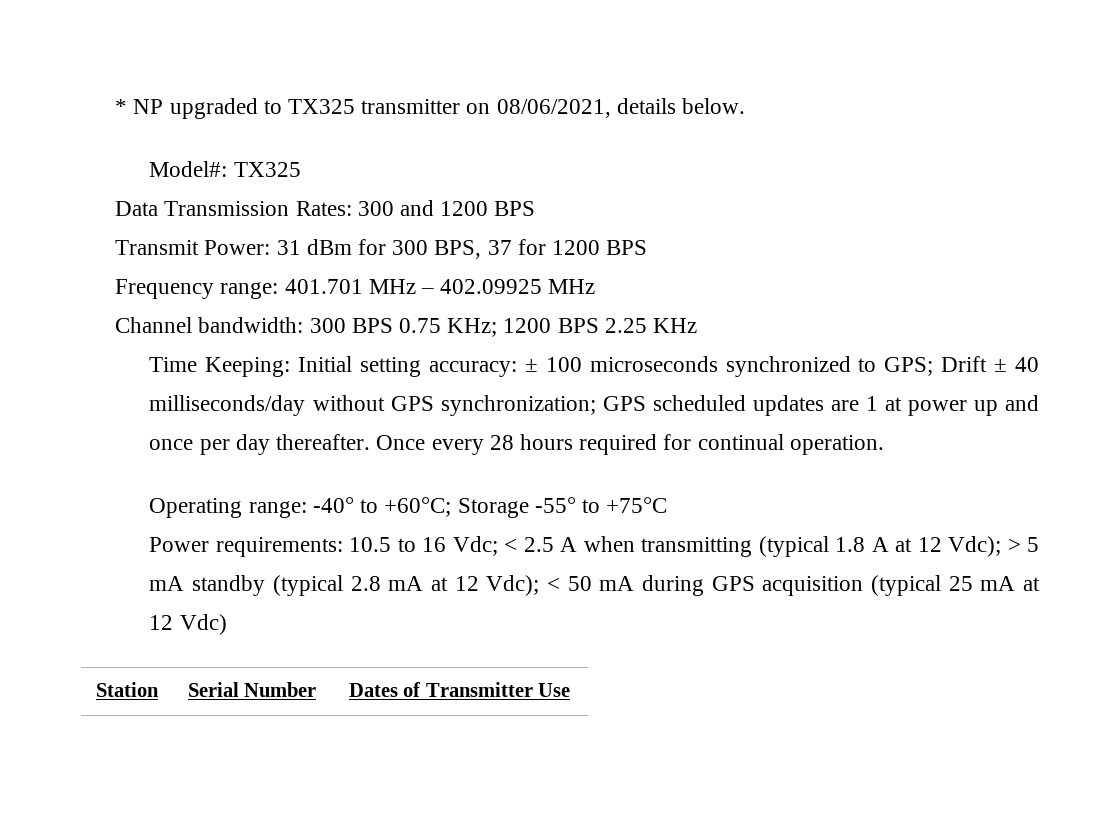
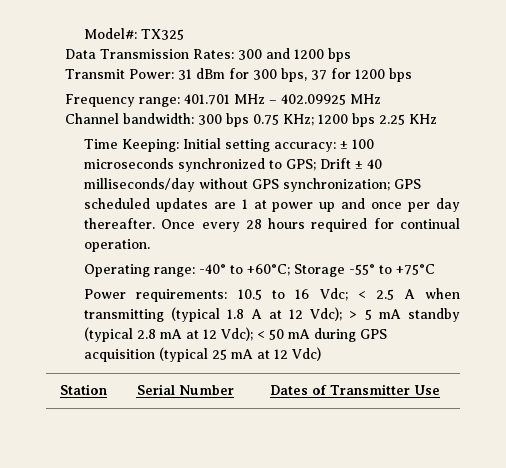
[115,98,746,119] * NP upgraded to TX325 transmitter on 08/06/2021, details below. // -> (83, 33) none
[494,201,536,216] BPS -> [327,48,351,62] bps
[434,240,482,259] BPS, -> [280,68,307,82] bps,
[606,240,648,255] BPS -> [388,68,412,82] bps
[351,318,393,333] BPS -> [225,113,249,127] bps
[557,318,599,333] BPS -> [351,113,375,127] bps

